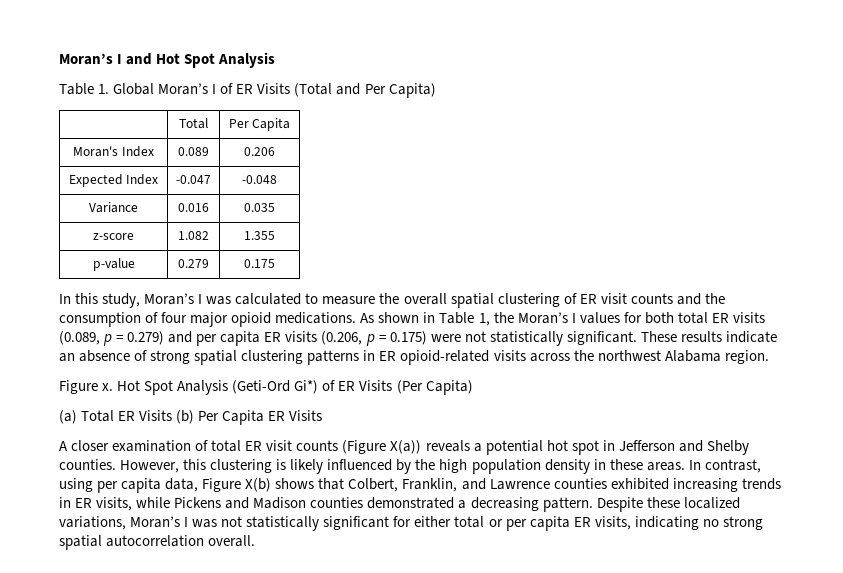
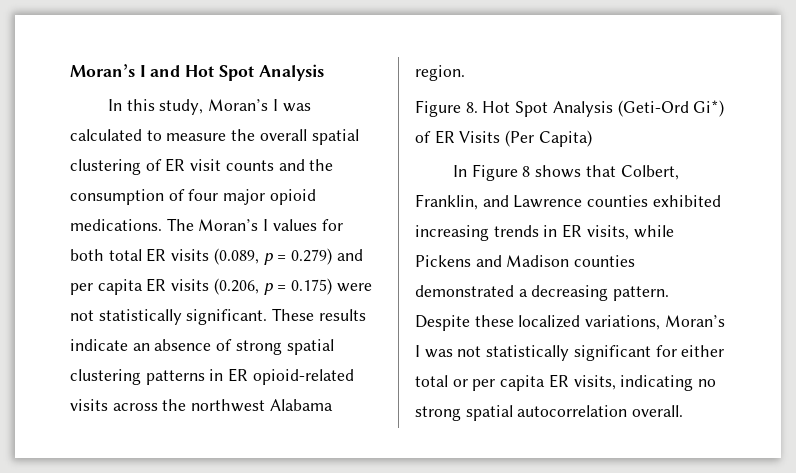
[59,83,436,98] [179,118,208,129] [228,118,291,131] [73,146,154,157] [178,147,209,156] [244,147,275,156] [68,174,159,187] [176,175,211,184] [242,175,277,184] [89,202,138,213] [178,203,209,212] [244,203,275,212] [93,233,134,240] [178,231,209,240] [244,231,275,240] [92,258,135,271] [178,259,209,268] [244,259,275,268] // Table 1. Global Moran’s I of ER Visits (Total and Per Capita) // | Total | Per Capita // Moran's Index | 0.089 | 0.206 // Expected Index | -0.047 | -0.048 // Variance | 0.016 | 0.035 // z-score | 1.082 | 1.355 // p-value | 0.279 | 0.175 -> (324, 72) none
[360,312,514,326] As shown in Table 1, the -> [166,218,194,231] The
[102,383,114,391] x. -> [465,102,478,113] 8.
[59,410,323,425] [59,440,749,455] [59,459,761,474] [59,478,272,493] (a) Total ER Visits (b) Per Capita ER Visits // A closer examination of total ER visit counts (Figure X(a)) reveals a potential hot spot in Jefferson and Shelby counties. However, this clustering is likely influenced by the high population density in these areas. In contrast, using per capita data, Figure X(b) -> [452,164,531,181] In Figure 8

